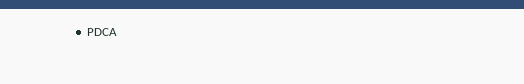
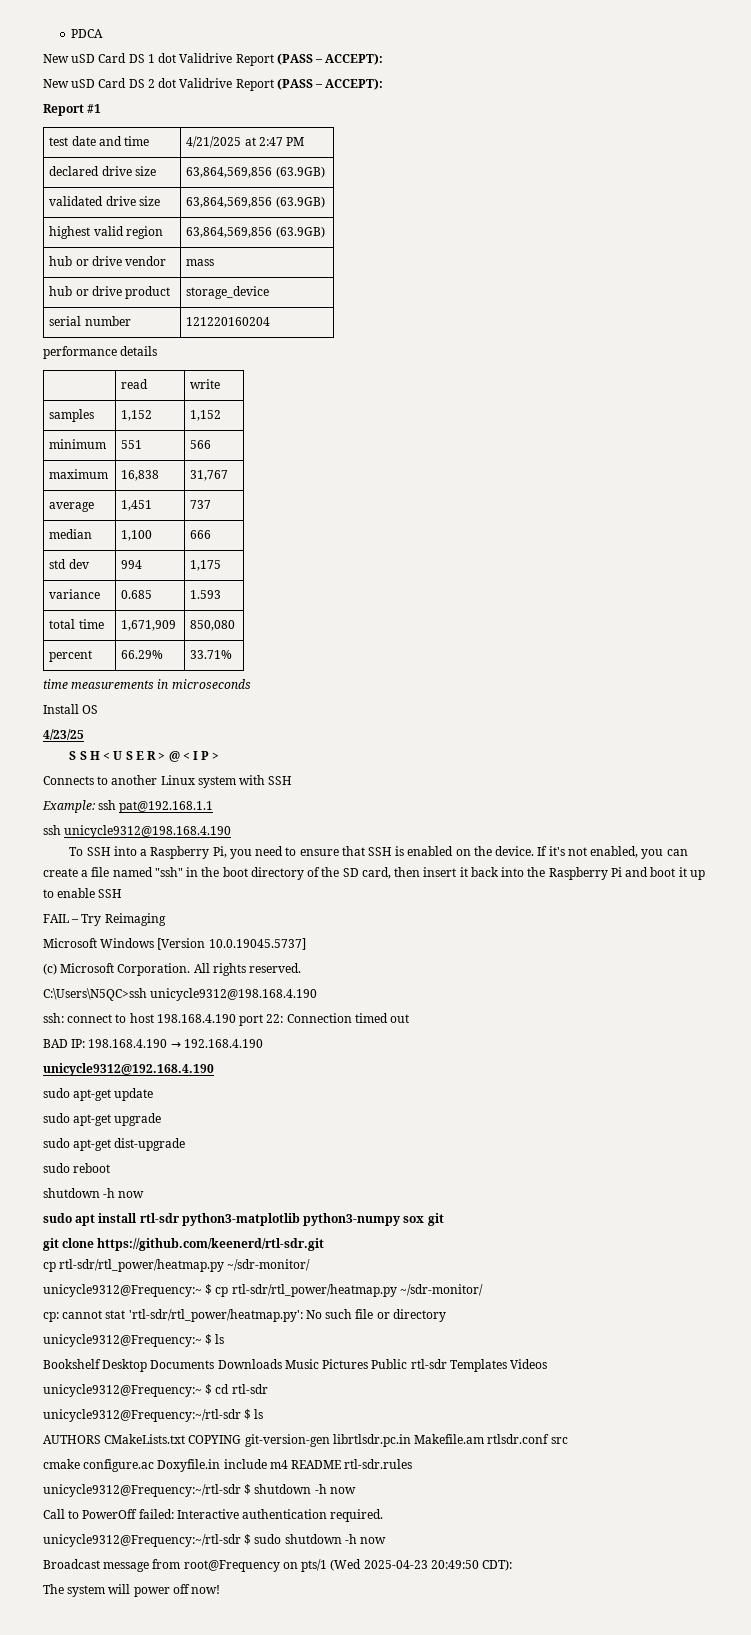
(117, 32) none -> [43,53,384,66] [43,78,384,91] [43,104,102,116] [49,136,150,146] [186,136,305,148] [49,166,156,176] [186,166,325,178] [49,196,160,206] [186,196,325,208] [49,226,163,239] [186,226,325,238] [49,256,167,266] [186,259,215,266] [49,286,171,299] [186,286,270,299] [49,316,131,326] [186,317,271,326] [43,346,158,359] [121,379,149,389] [190,379,221,389] [49,409,95,422] [121,410,153,421] [190,410,222,421] [49,439,107,449] [121,440,143,449] [190,440,212,449] [49,469,109,479] [121,470,160,481] [190,470,229,481] [49,502,95,512] [121,500,153,511] [190,500,212,509] [49,529,93,539] [121,530,153,541] [190,530,212,539] [49,559,89,569] [121,560,143,569] [190,560,222,571] [49,589,101,599] [121,590,153,599] [190,590,222,599] [49,619,104,629] [121,620,177,631] [190,620,236,631] [49,650,93,662] [121,650,164,659] [190,650,233,659] [43,679,251,689] [43,704,99,714] [43,729,84,740] [69,751,220,762] [43,775,293,788] [42,800,214,813] [43,825,232,838] [69,846,688,859] [43,867,705,880] [43,888,123,898] [43,913,166,926] [43,938,306,950] [43,963,302,976] [43,988,318,1001] [43,1013,410,1026] [43,1039,263,1048] [43,1063,214,1076] [43,1088,154,1101] [43,1113,162,1126] [43,1138,186,1151] [43,1163,111,1173] [43,1188,145,1198] [43,1213,444,1226] [43,1238,325,1251] [43,1259,311,1272] [43,1284,483,1297] [43,1309,446,1322] [43,1334,225,1347] [43,1359,548,1372] [43,1384,268,1397] [43,1409,264,1422] [43,1434,568,1447] [43,1459,413,1472] [43,1484,356,1497] [43,1509,384,1522] [43,1534,387,1547] [43,1559,513,1572] [43,1584,221,1597] // New uSD Card DS 1 dot Validrive Report (PASS – ACCEPT): // New uSD Card DS 2 dot Validrive Report (PASS – ACCEPT): // Report #1 // test date and time | 4/21/2025 at 2:47 PM // declared drive size | 63,864,569,856 (63.9GB) // validated drive size | 63,864,569,856 (63.9GB) // highest valid region | 63,864,569,856 (63.9GB) // hub or drive vendor | mass // hub or drive product | storage_device // serial number | 121220160204 // performance details // | read | write // samples | 1,152 | 1,152 // minimum | 551 | 566 // maximum | 16,838 | 31,767 // average | 1,451 | 737 // median | 1,100 | 666 // std dev | 994 | 1,175 // variance | 0.685 | 1.593 // total time | 1,671,909 | 850,080 // percent | 66.29% | 33.71% // time measurements in microseconds // Install OS // 4/23/25 // S S H < U S E R > @ < I P > // Connects to another Linux system with SSH // Example: ssh pat@192.168.1.1 // ssh unicycle9312@198.168.4.190 // To SSH into a Raspberry Pi, you need to ensure that SSH is enabled on the device. If it's not enabled, you can create a file named "ssh" in the boot directory of the SD card, then insert it back into the Raspberry Pi and boot it up to enable SSH // FAIL – Try Reimaging // Microsoft Windows [Version 10.0.19045.5737] // (c) Microsoft Corporation. All rights reserved. // C:\Users\N5QC>ssh unicycle9312@198.168.4.190 // ssh: connect to host 198.168.4.190 port 22: Connection timed out // BAD IP: 198.168.4.190 → 192.168.4.190 // unicycle9312@192.168.4.190 // sudo apt-get update // sudo apt-get upgrade // sudo apt-get dist-upgrade // sudo reboot // shutdown -h now // sudo apt install rtl-sdr python3-matplotlib python3-numpy sox git // git clone https://github.com/keenerd/rtl-sdr.git // cp rtl-sdr/rtl_power/heatmap.py ~/sdr-monitor/ // unicycle9312@Frequency:~ $ cp rtl-sdr/rtl_power/heatmap.py ~/sdr-monitor/ // cp: cannot stat 'rtl-sdr/rtl_power/heatmap.py': No such file or directory // unicycle9312@Frequency:~ $ ls // Bookshelf Desktop Documents Downloads Music Pictures Public rtl-sdr Templates Videos // unicycle9312@Frequency:~ $ cd rtl-sdr // unicycle9312@Frequency:~/rtl-sdr $ ls // AUTHORS CMakeLists.txt COPYING git-version-gen librtlsdr.pc.in Makefile.am rtlsdr.conf src // cmake configure.ac Doxyfile.in include m4 README rtl-sdr.rules // unicycle9312@Frequency:~/rtl-sdr $ shutdown -h now // Call to PowerOff failed: Interactive authentication required. // unicycle9312@Frequency:~/rtl-sdr $ sudo shutdown -h now // Broadcast message from root@Frequency on pts/1 (Wed 2025-04-23 20:49:50 CDT): // The system will power off now!

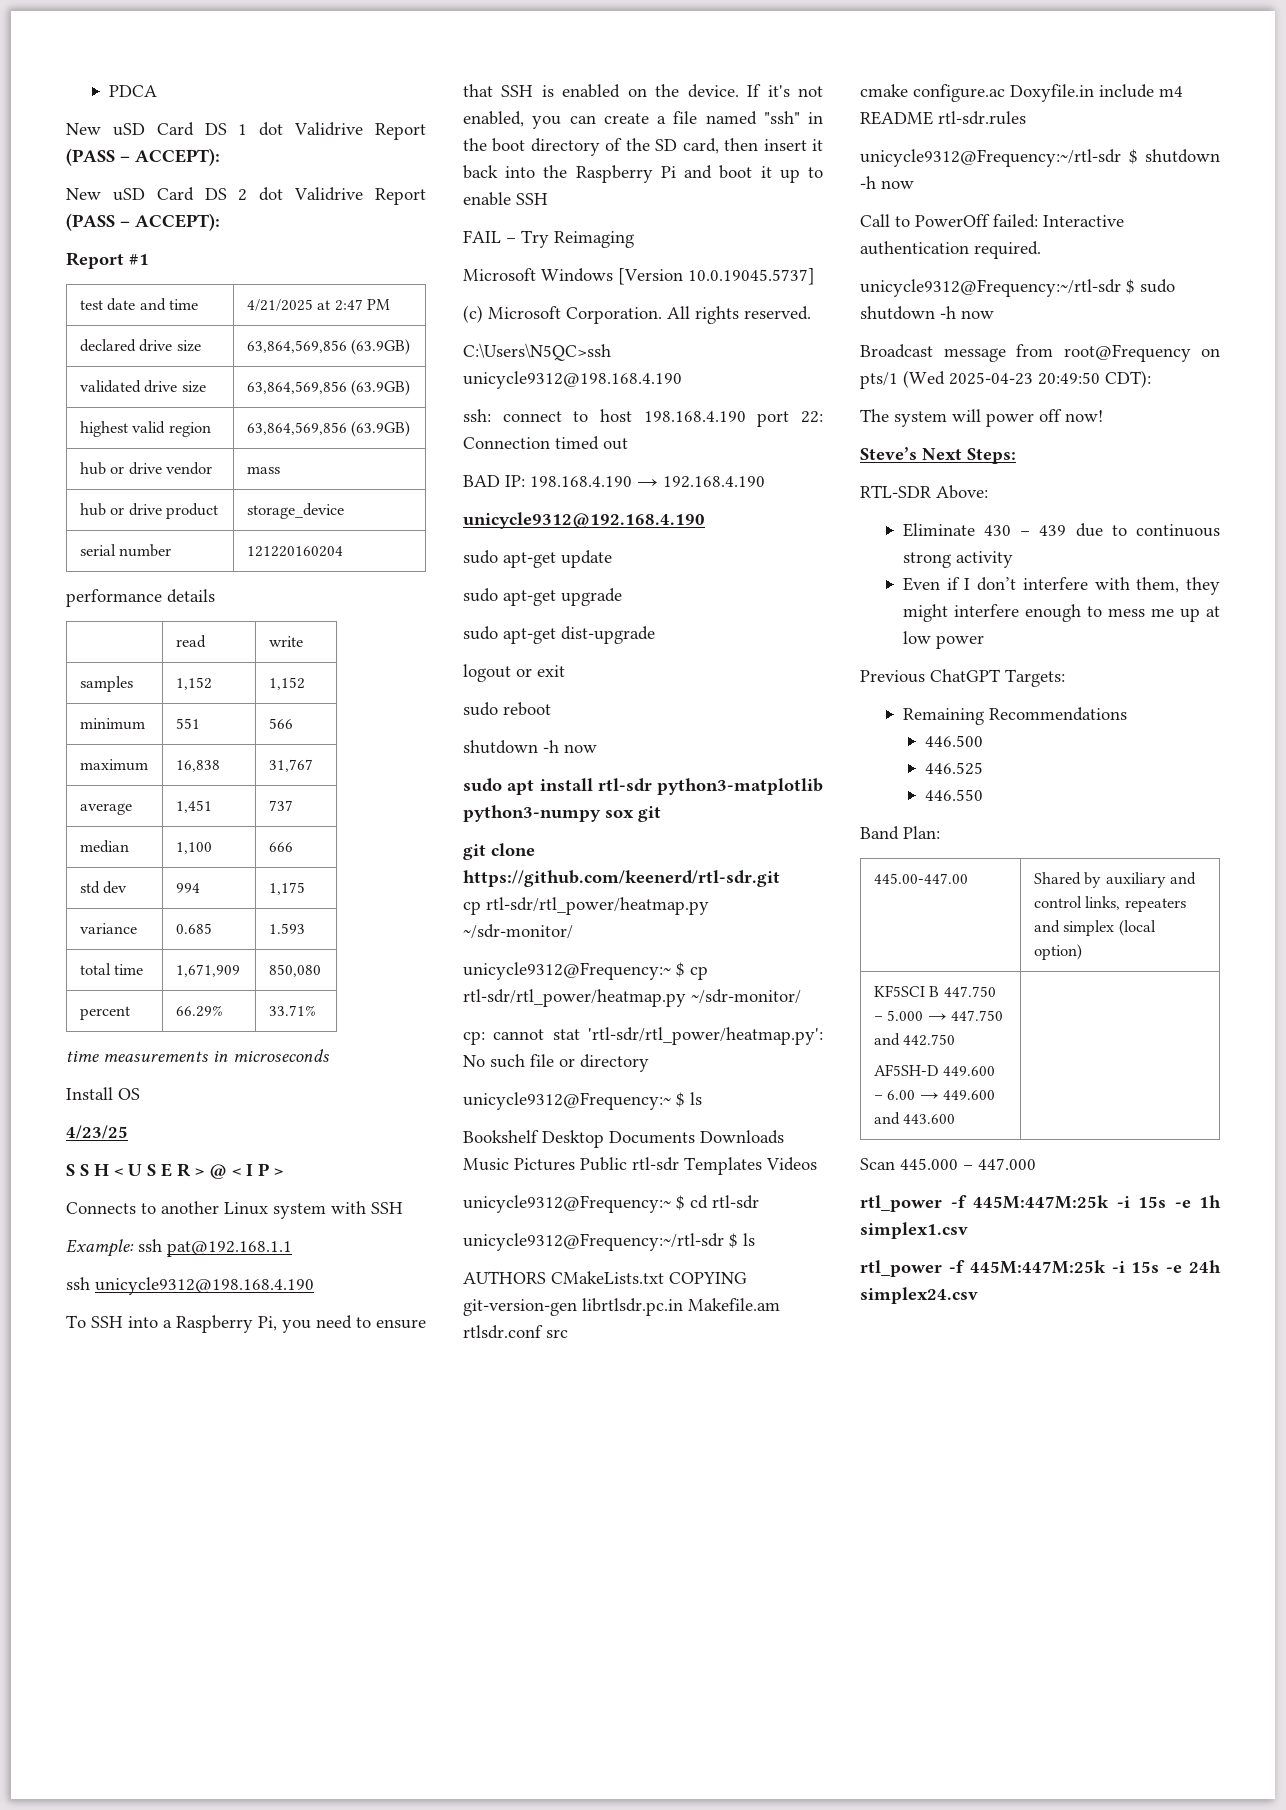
(186, 1144) none -> [463,664,565,682] // logout or exit
(221, 1589) none -> [860,447,1016,464] [860,485,988,499] [902,523,1220,537] [902,551,1013,568] [902,577,1220,595] [902,604,1220,622] [902,631,984,649] [860,669,1065,687] [902,707,1127,725] [925,735,984,747] [925,762,984,775] [925,789,984,801] [860,826,940,840] [873,873,968,884] [1033,872,1197,888] [1033,896,1186,912] [1033,920,1156,936] [1033,944,1082,960] [873,985,996,997] [873,1010,1004,1021] [873,1033,956,1046] [873,1064,996,1076] [873,1090,996,1100] [873,1112,956,1125] [860,1158,1036,1170] [860,1195,1221,1212] [860,1222,968,1239] [860,1260,1221,1277] [860,1287,978,1304] // Steve’s Next Steps: // RTL-SDR Above: // Eliminate 430 – 439 due to continuous strong activity // Even if I don’t interfere with them, they might interfere enough to mess me up at low power // Previous ChatGPT Targets: // Remaining Recommendations // 446.500 // 446.525 // 446.550 // Band Plan: // 445.00-447.00 | Shared by auxiliary and control links, repeaters and simplex (local option) // KF5SCI B 447.750 – 5.000 → 447.750 and 442.750 // AF5SH-D 449.600 – 6.00 → 449.600 and 443.600 | // Scan 445.000 – 447.000 // rtl_power -f 445M:447M:25k -i 15s -e 1h simplex1.csv // rtl_power -f 445M:447M:25k -i 15s -e 24h simplex24.csv

